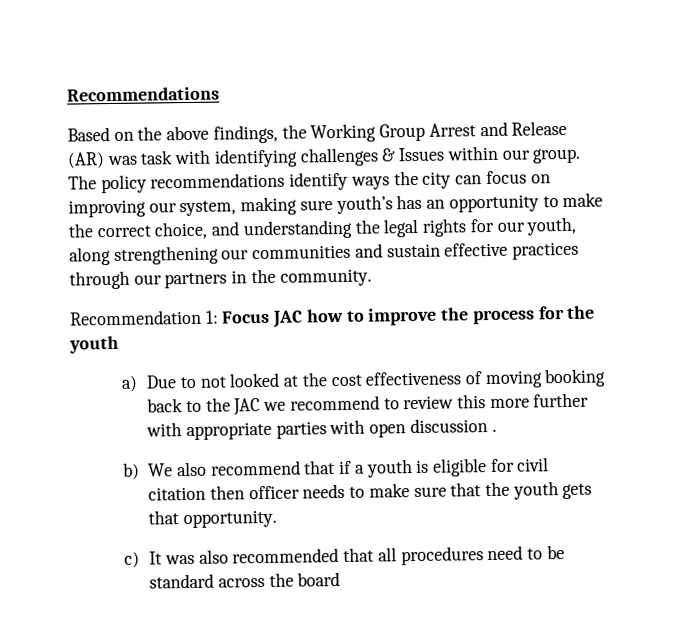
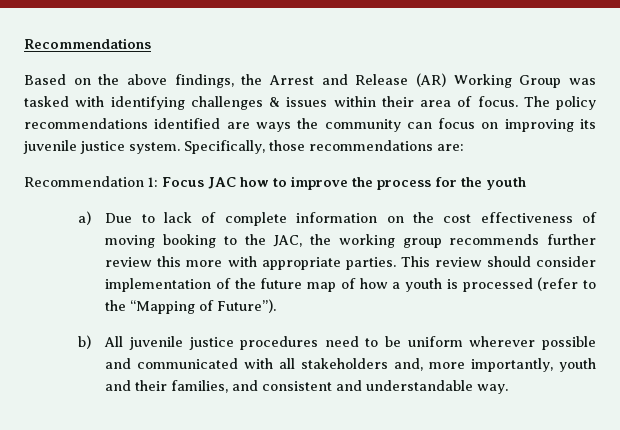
[310,123,426,143] Working Group -> (263, 79) none
[106,145,582,168] was task with identifying challenges & Issues within our group. -> [453,74,597,88] [24,96,518,110] Working Group was tasked with identifying challenges & issues within their area of focus.
[289,171,349,191] identify -> [154,118,250,129] identified are
[422,171,452,189] city -> [324,119,401,132] community
[148,192,604,217] [68,216,578,240] [69,241,580,266] [69,268,372,290] our system, making sure youth’s has an opportunity to make the correct choice, and understanding the legal rights for our youth, along strengthening our communities and sustain effective practices through our partners in the community. -> [580,119,596,129] [23,140,464,154] its juvenile justice system. Specifically, those recommendations are:
[199,372,300,388] not looked at -> [164,212,404,226] lack of complete information on
[147,395,400,416] back to the JAC we recommend to -> [223,234,596,248] to the JAC, the working group recommends further
[533,392,590,408] further -> (223, 263) none
[275,418,497,439] [122,457,550,480] [148,481,593,501] [148,509,277,529] [123,545,565,568] [149,571,341,589] parties with open discussion . // b) We also recommend that if a youth is eligible for civil citation then officer needs to make sure that the youth gets that opportunity. // c) It was also recommended that all procedures need to be standard across the board -> [345,256,596,270] [105,277,596,292] [105,299,277,314] [78,335,596,350] [105,358,596,372] [105,380,509,394] parties. This review should consider implementation of the future map of how a youth is processed (refer to the “Mapping of Future”). // b) All juvenile justice procedures need to be uniform wherever possible and communicated with all stakeholders and, more importantly, youth and their families, and consistent and understandable way.

